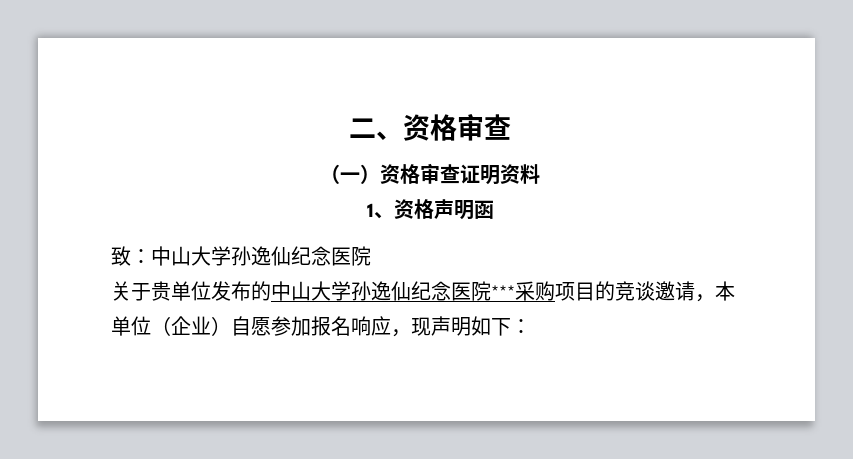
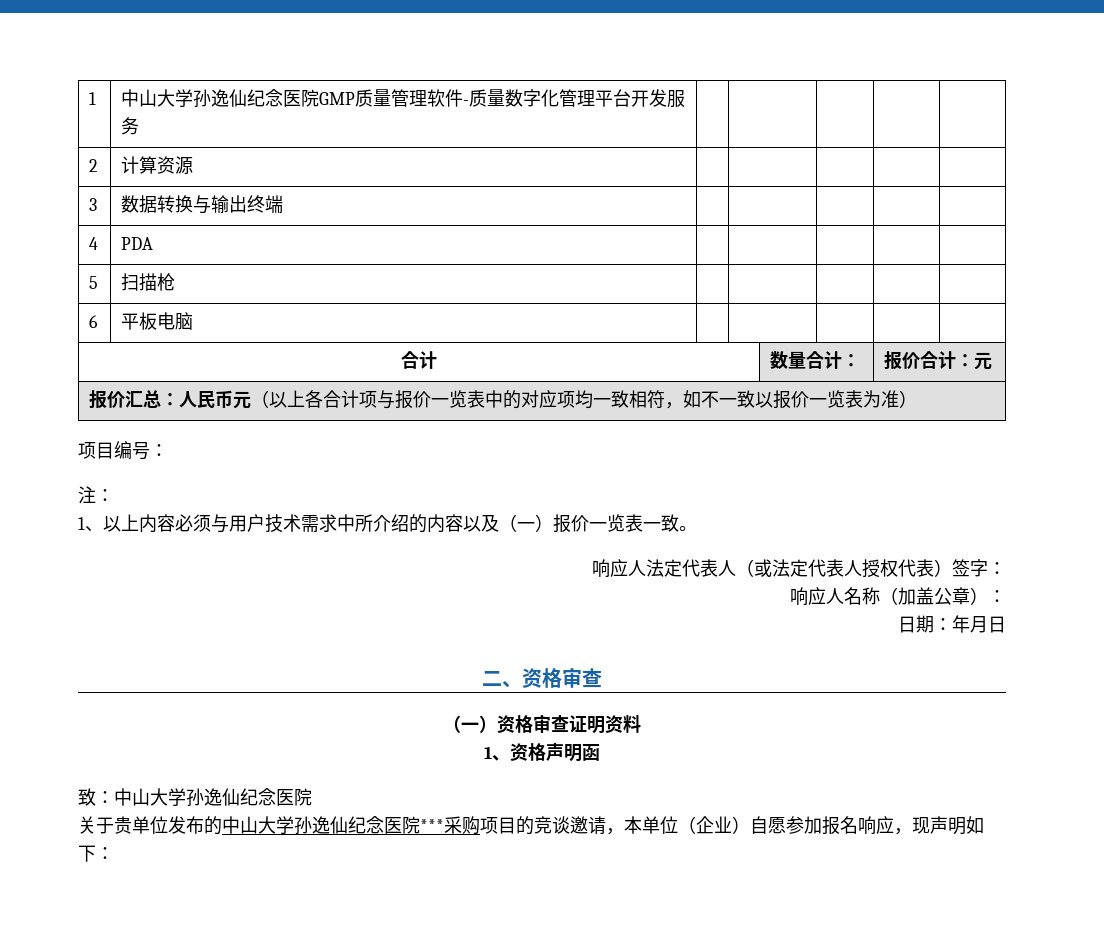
(349, 128) none -> [89,92,97,105] [121,89,686,108] [121,117,140,135] [89,159,99,172] [121,156,194,175] [89,198,98,211] [121,195,284,214] [89,237,99,250] [121,237,154,250] [89,276,99,289] [121,273,176,291] [89,315,99,328] [121,312,194,330] [401,351,437,369] [770,351,861,369] [884,351,993,370] [89,390,918,409] [78,441,168,460] [78,486,114,504] [78,514,697,533] [592,559,1006,578] [790,587,1006,606] [898,615,1006,633] 1 | 中山大学孙逸仙纪念医院GMP质量管理软件-质量数字化管理平台开发服务 | | | | | // 2 | 计算资源 | | | | | // 3 | 数据转换与输出终端 | | | | | // 4 | PDA | | | | | // 5 | 扫描枪 | | | | | // 6 | 平板电脑 | | | | | // 合计 | 数量合计： | 报价合计：元 // 报价汇总：人民币元（以上各合计项与报价一览表中的对应项均一致相符，如不一致以报价一览表为准） // 项目编号： // 注： // 1、以上内容必须与用户技术需求中所介绍的内容以及（一）报价一览表一致。 // 响应人法定代表人（或法定代表人授权代表）签字： // 响应人名称（加盖公章）： // 日期：年月日 //

